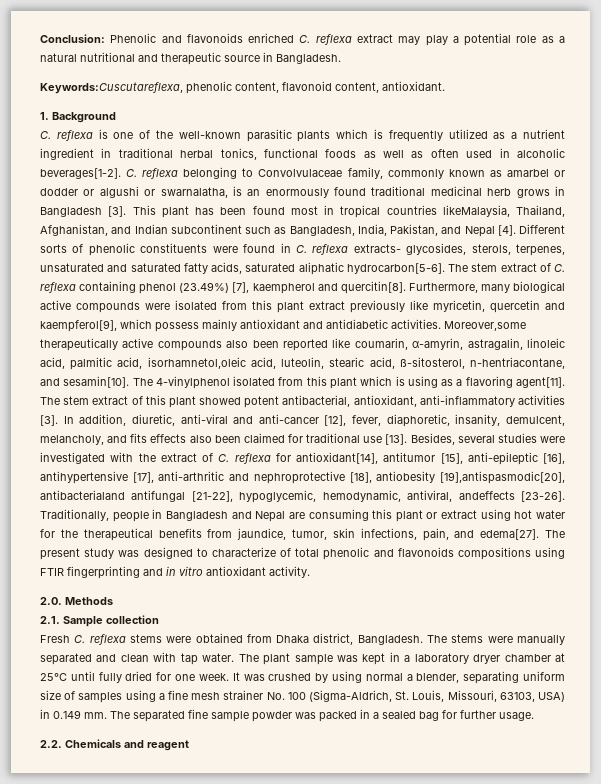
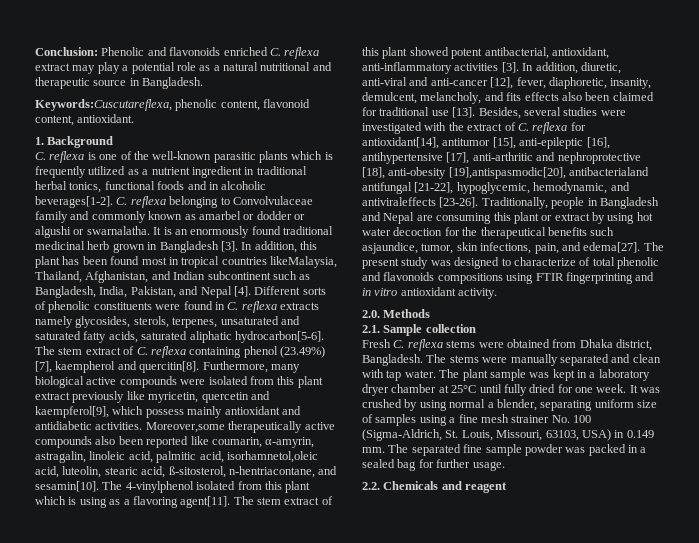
[363,149,493,158] as well as often used -> [187,181,207,190] and
[347,167,383,179] family, -> [35,211,90,223] family and
[160,187,228,198] swarnalatha, -> [86,226,162,235] swarnalatha. It
[516,189,550,198] grows -> [112,243,145,253] grown
[132,205,156,215] This -> [241,241,317,253] In addition, this
[353,244,401,253] extracts- -> [280,302,319,310] [35,316,73,328] extracts namely
[376,471,436,483] antiobesity -> [388,167,447,179] anti-obesity
[407,490,515,502] antiviral, andeffects -> [610,182,630,191] [362,197,436,206] and antiviraleffects
(478, 514) none -> [592,212,605,224] by
(566, 514) none -> [393,227,443,236] decoction
[207,528,287,540] from jaundice, -> [590,227,615,236] [362,242,418,254] such asjaundice,

